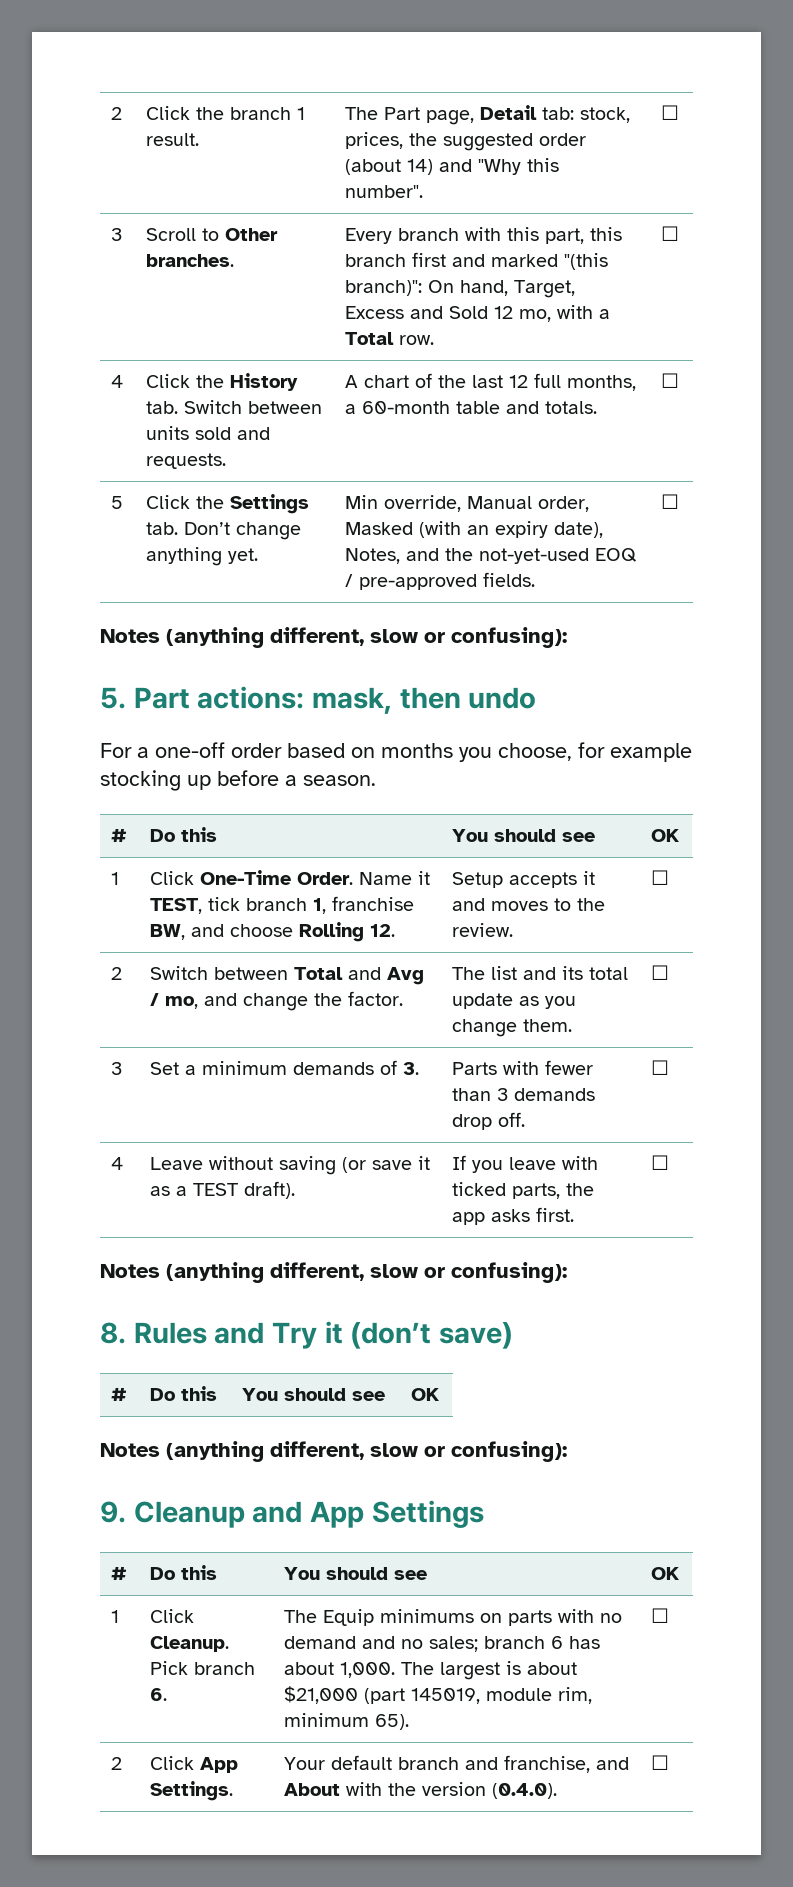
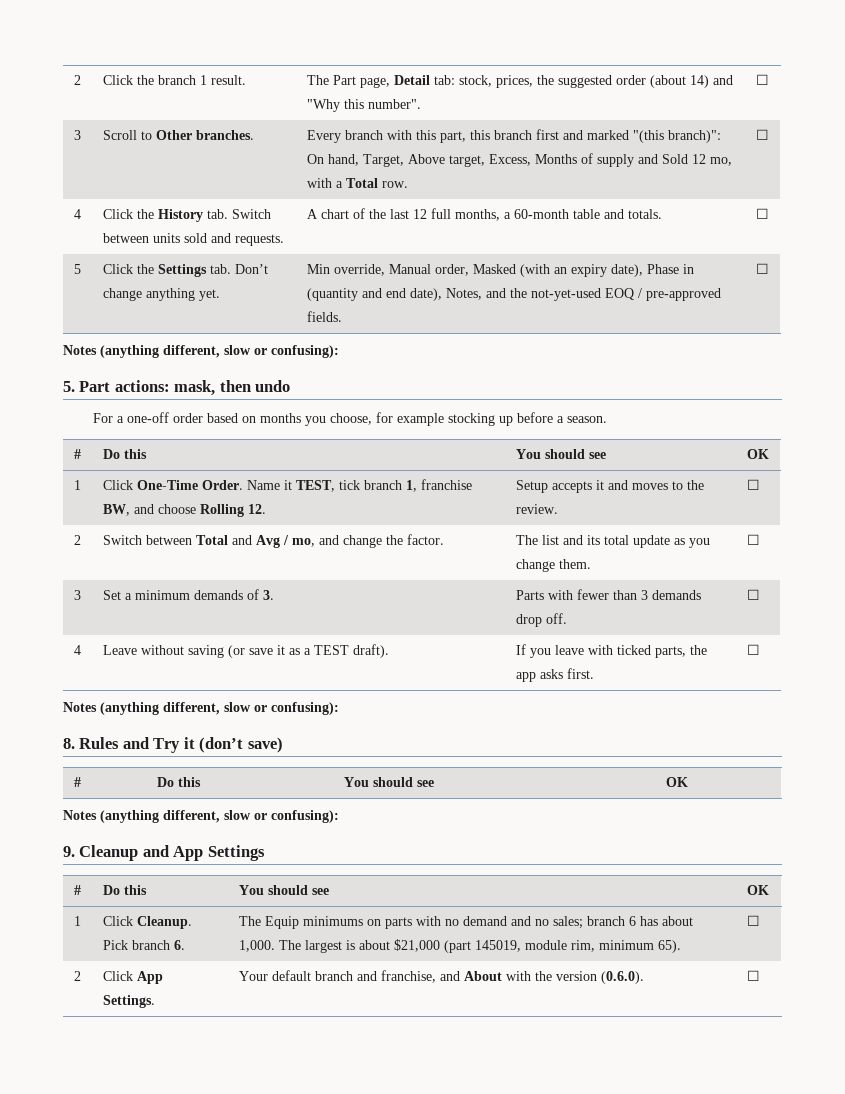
[345,306,405,319] Excess -> [407,153,634,167] Above target, Excess, Months of supply
(604, 530) none -> [646,264,694,274] [306,288,442,301] Phase in (quantity and end date),
[492,1783,558,1799] (0.4.0). -> [600,971,644,984] (0.6.0).

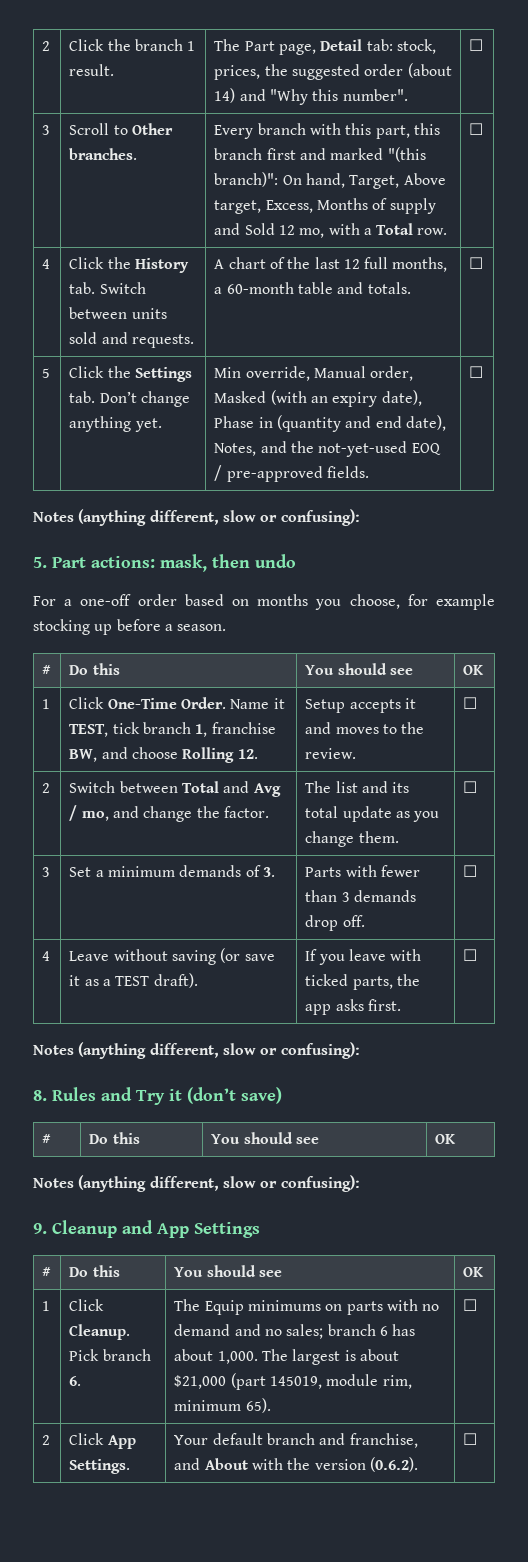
[600,971,644,984] (0.6.0). -> [369,1457,418,1472] (0.6.2).

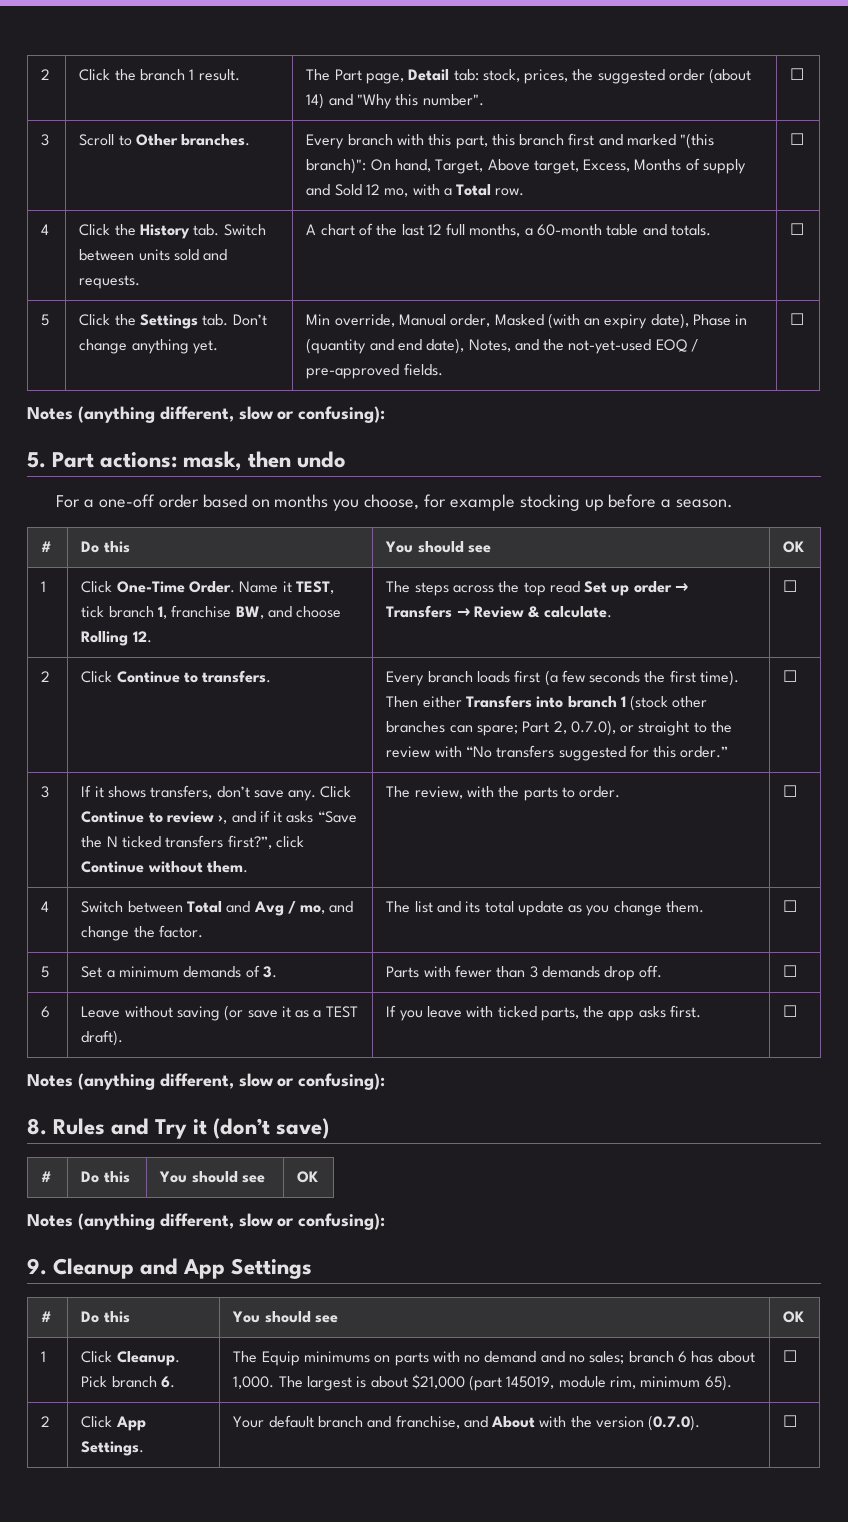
[305,698,416,713] [305,722,425,734] [305,748,357,759] [463,697,478,709] [42,783,51,793] Setup accepts it and moves to the review. | ☐ // 2 -> [386,581,689,596] [386,605,612,618] [783,580,798,592] [41,671,51,682] [81,670,272,683] [386,670,740,686] [386,695,708,711] [386,720,733,736] [386,745,729,761] [783,670,798,682] [41,786,50,798] [81,785,352,801] [81,810,357,824] [81,835,304,849] [81,861,248,873] [386,786,621,801] [783,785,798,797] [41,901,50,912] The steps across the top read Set up order → Transfers → Review & calculate. | ☐ // 2 | Click Continue to transfers. | Every branch loads first (a few seconds the first time). Then either Transfers into branch 1 (stock other branches can spare; Part 2, 0.7.0), or straight to the review with “No transfers suggested for this order.” | ☐ // 3 | If it shows transfers, don’t save any. Click Continue to review ›, and if it asks “Save the N ticked transfers first?”, click Continue without them. | The review, with the parts to order. | ☐ // 4
[42,867,51,877] 3 -> [41,966,50,978] 5
[42,951,51,961] 4 -> [41,1006,51,1018] 6
[369,1457,418,1472] (0.6.2). -> [648,1415,701,1431] (0.7.0).

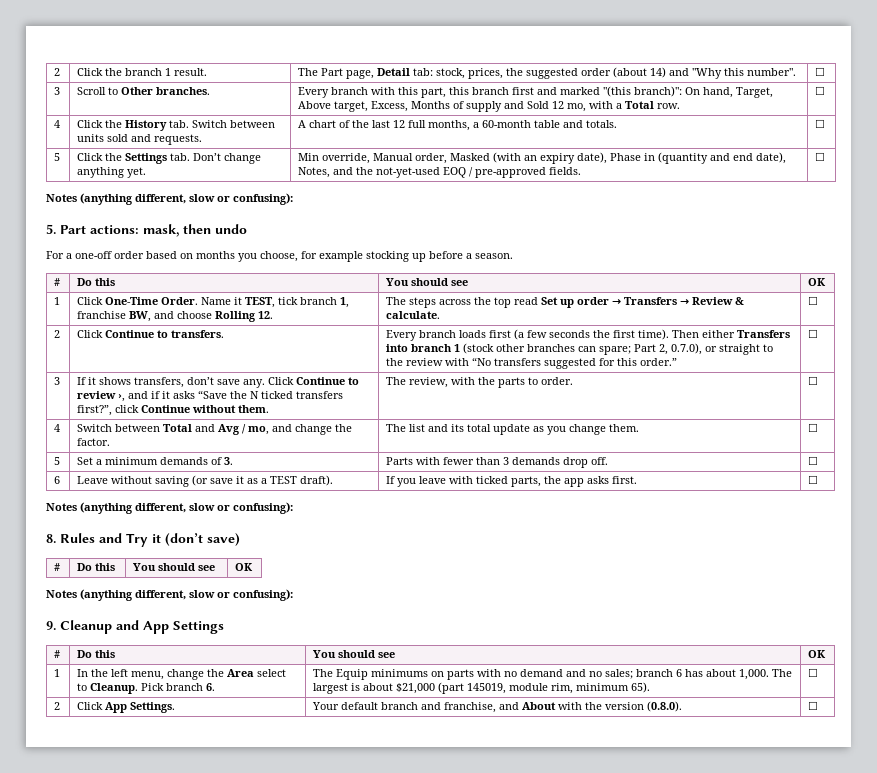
[81,1351,113,1363] Click -> [77,669,287,680] [77,683,88,691] In the left menu, change the Area select to
[648,1415,701,1431] (0.7.0). -> [647,701,683,712] (0.8.0).

